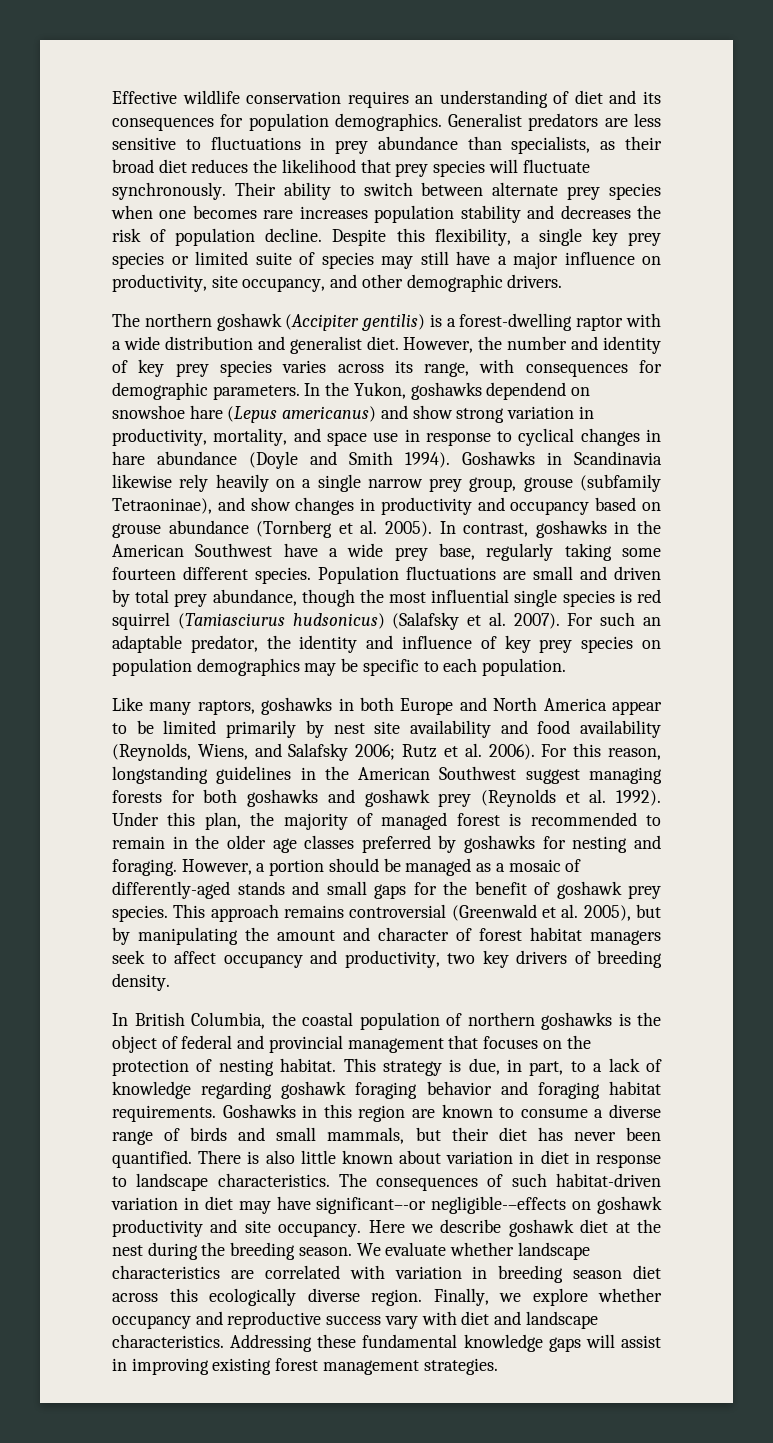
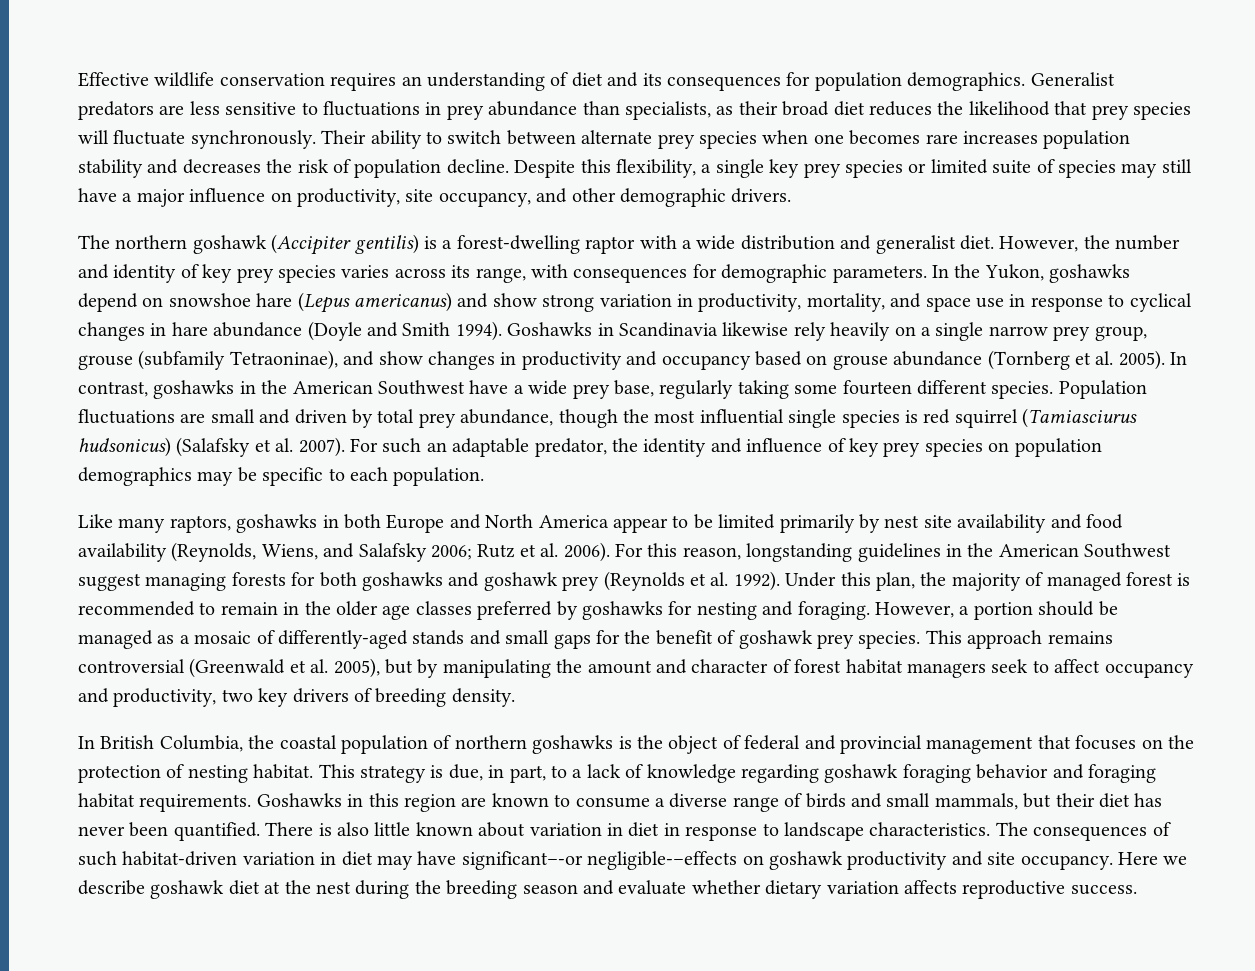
[486,382,567,400] dependend -> [78,293,138,312] depend
[298,1242,590,1260] [112,1265,661,1283] [112,1288,662,1306] [112,1311,598,1329] [112,1334,661,1352] [112,1358,498,1375] season. We evaluate whether landscape characteristics are correlated with variation in breeding season diet across this ecologically diverse region. Finally, we explore whether occupancy and reproductive success vary with diet and landscape characteristics. Addressing these fundamental knowledge gaps will assist in improving existing forest management strategies. -> [522,880,1137,899] season and evaluate whether dietary variation affects reproductive success.

